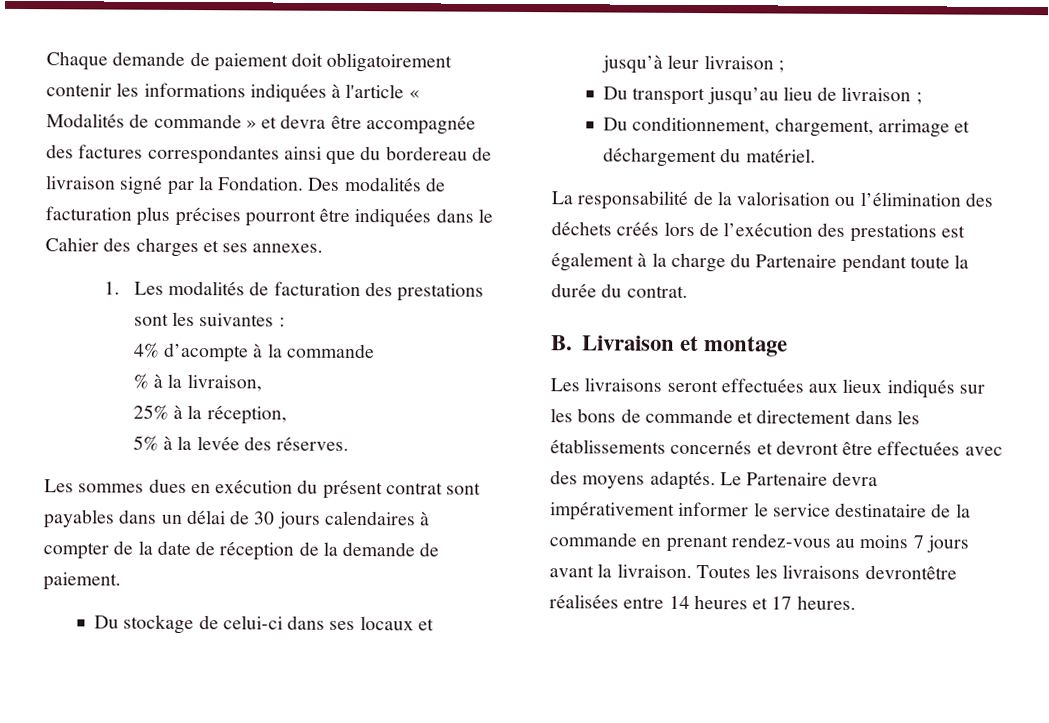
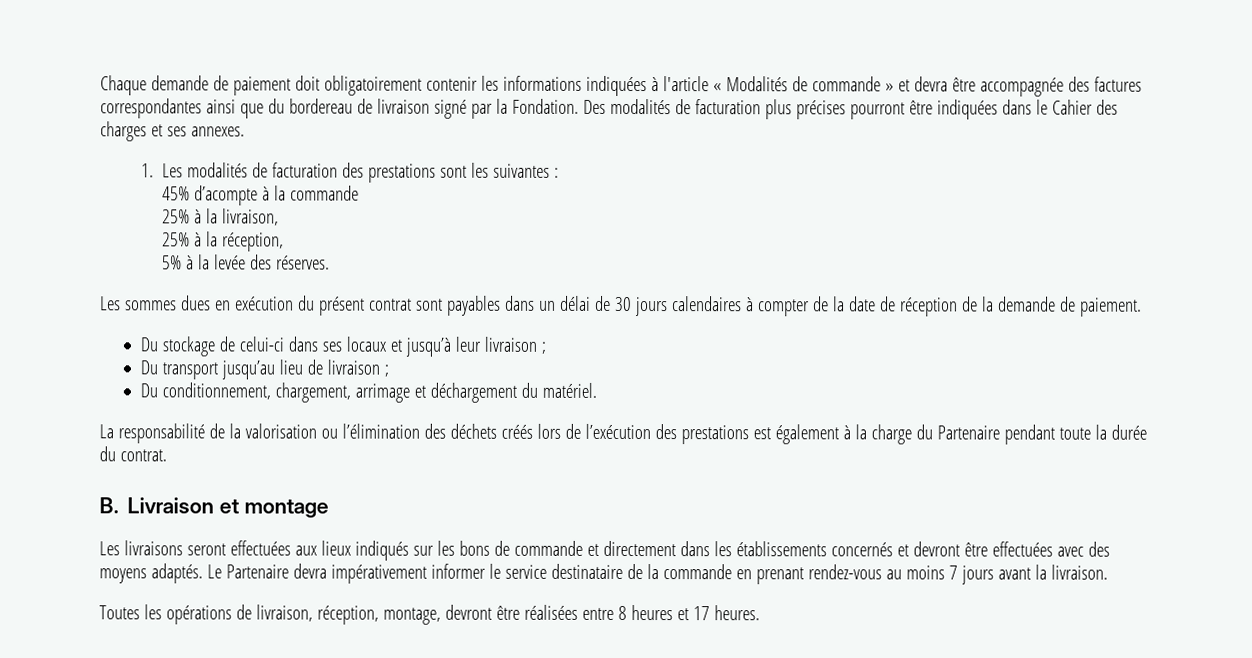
[133,342,160,358] 4% -> [161,186,190,201] 45%
[132,373,149,389] % -> [161,209,190,224] 25%
(692, 570) none -> (1108, 572) //
[782,564,957,580] livraisons devrontêtre -> [165,604,520,625] opérations de livraison, réception, montage, devront être
[668,595,690,609] 14 -> [617,605,627,621] 8

